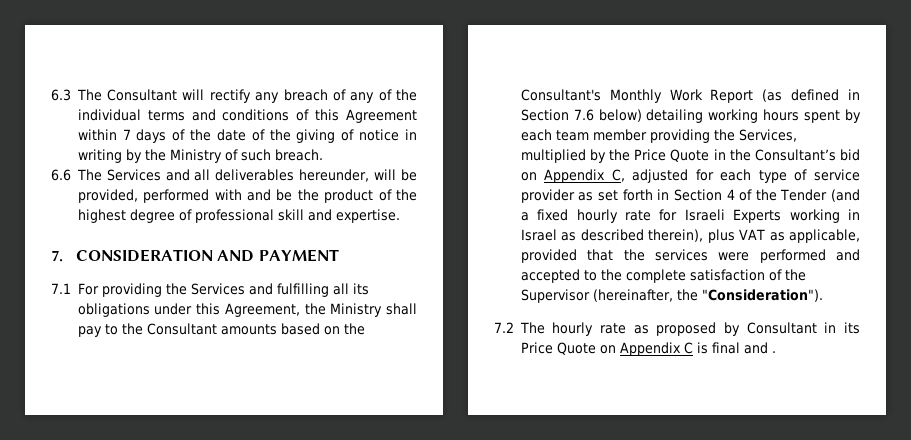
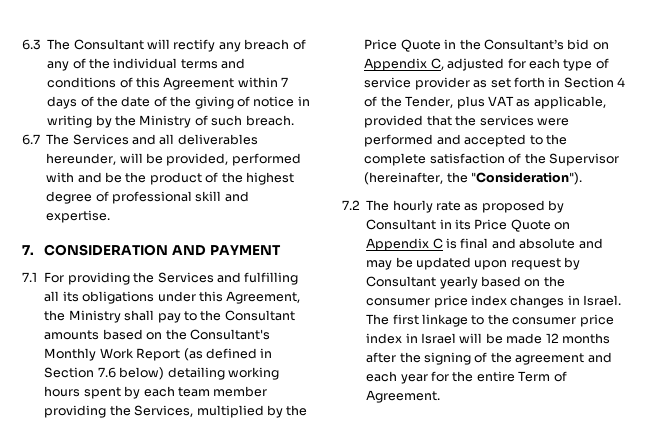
[51,169,71,181] 6.6 -> [22,134,40,145] 6.7
[780,189,860,202] [520,209,860,223] [520,229,704,242] Tender (and a fixed hourly rate for Israeli Experts working in Israel as described therein), -> [405,96,454,108] Tender,
[771,351,776,353] . -> [519,238,603,249] [366,257,581,270] [366,276,565,289] [366,295,622,308] [366,314,614,327] [366,333,610,344] [366,352,612,365] [366,371,567,384] [366,390,441,403] absolute and may be updated upon request by Consultant yearly based on the consumer price index changes in Israel. The first linkage to the consumer price index in Israel will be made 12 months after the signing of the agreement and each year for the entire Term of Agreement.

